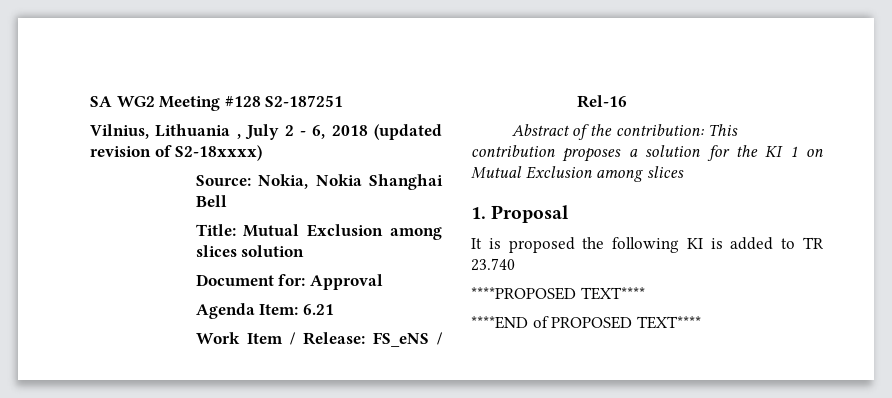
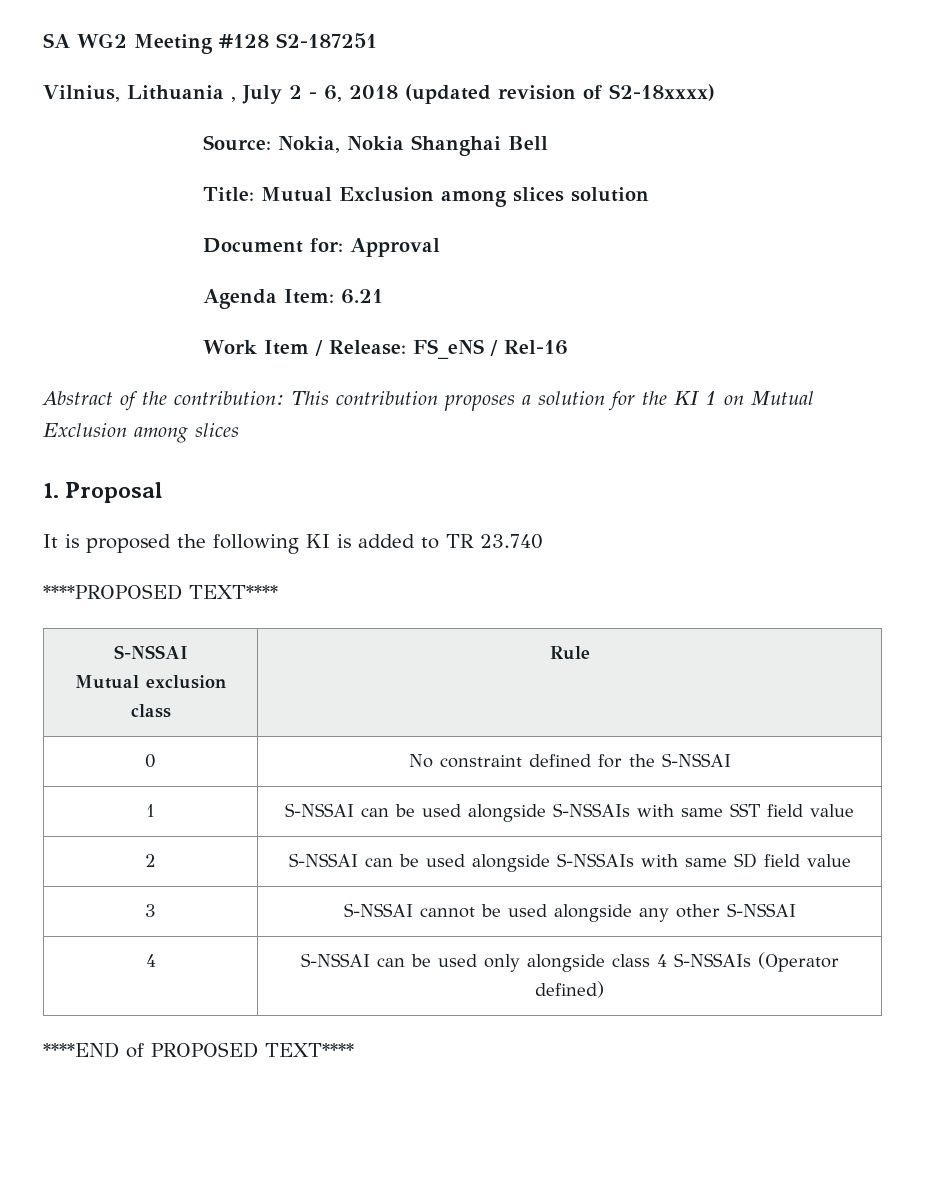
(645, 293) none -> [113,645,188,659] [75,675,226,689] [130,704,171,718] [549,646,590,660] [145,754,156,768] [408,753,731,768] [146,804,155,817] [285,803,854,822] [145,854,156,867] [288,853,851,872] [145,904,156,917] [343,903,796,922] [145,954,156,967] [300,952,839,972] [535,981,604,998] // S-NSSAI // Mutual exclusion class | Rule // 0 | No constraint defined for the S-NSSAI // 1 | S-NSSAI can be used alongside S-NSSAIs with same SST field value // 2 | S-NSSAI can be used alongside S-NSSAIs with same SD field value // 3 | S-NSSAI cannot be used alongside any other S-NSSAI // 4 | S-NSSAI can be used only alongside class 4 S-NSSAIs (Operator defined)

